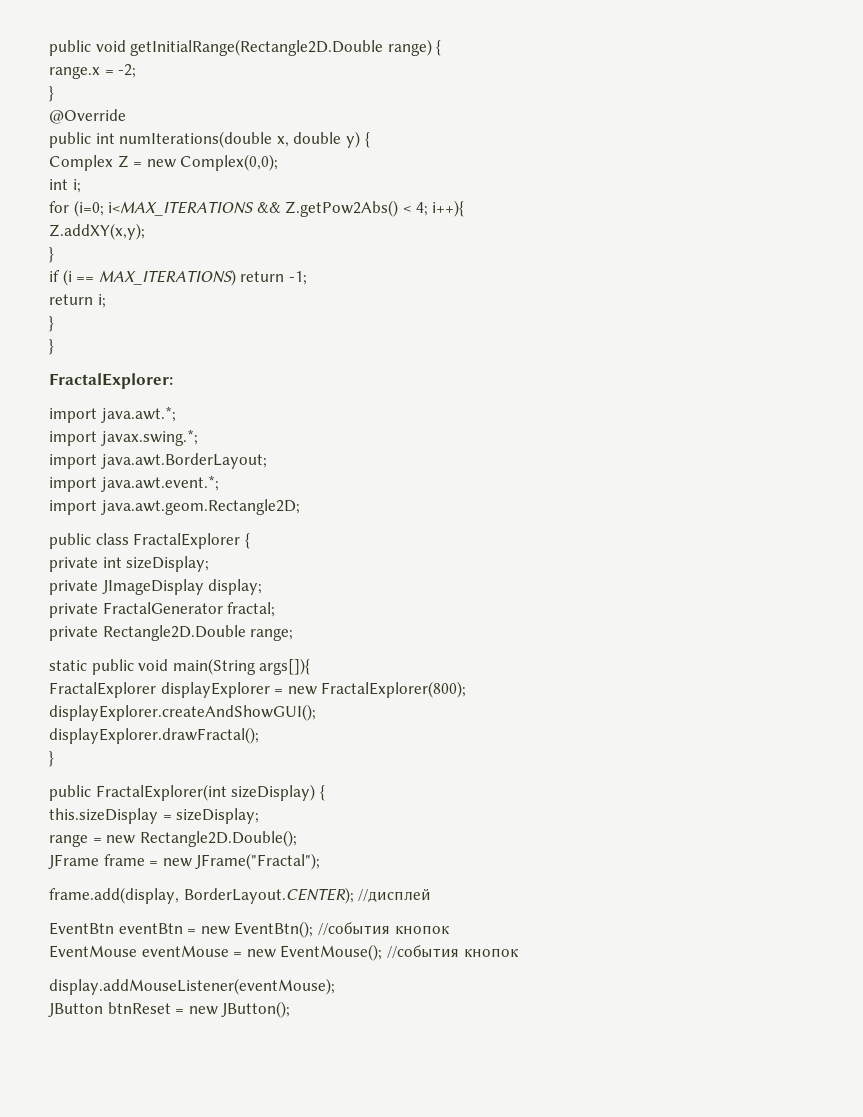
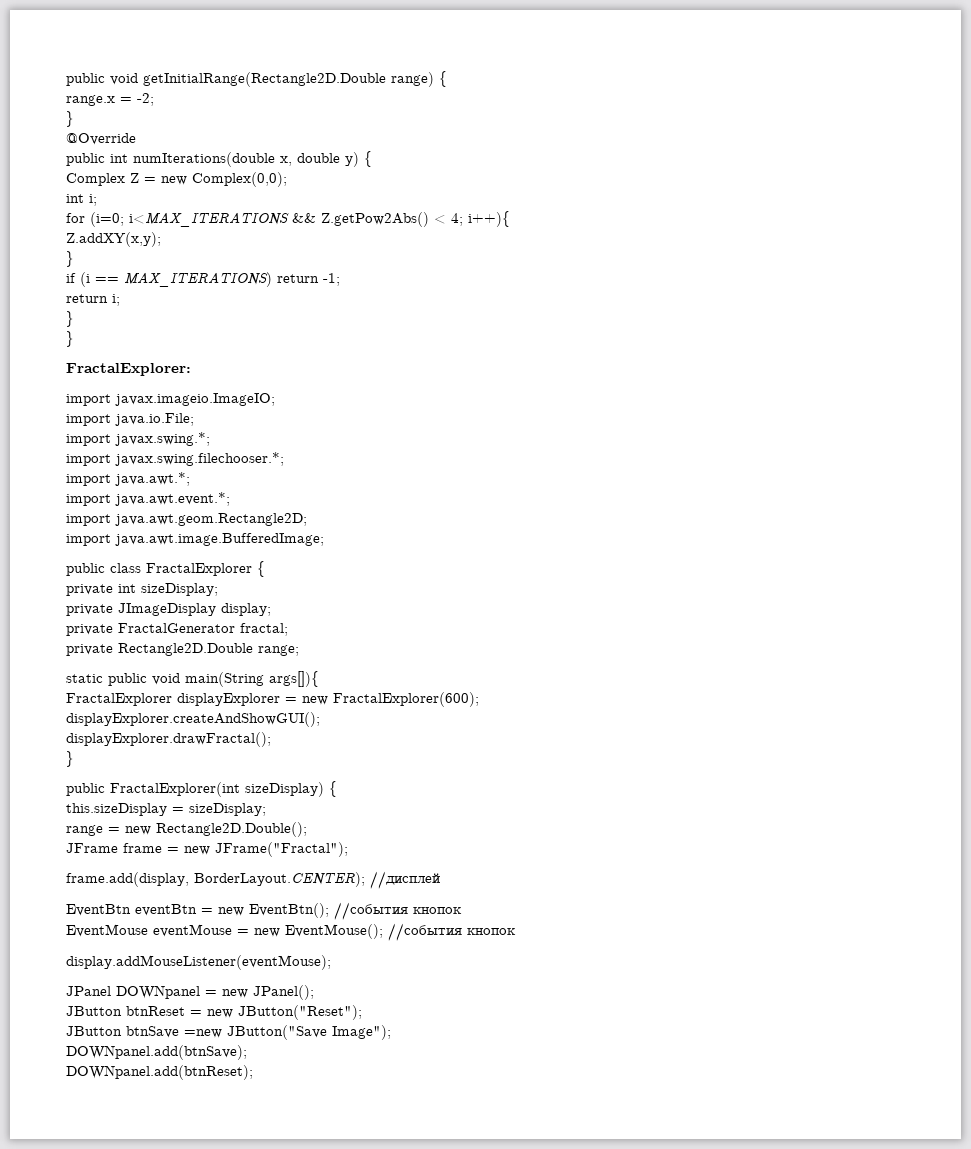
[100,406,176,423] java.awt.*; -> [115,393,275,406] [66,413,194,426] javax.imageio.ImageIO; // import java.io.File;
[100,453,267,469] java.awt.BorderLayout; -> [115,452,284,466] [66,472,190,486] javax.swing.filechooser.*; // import java.awt.*;
(300, 507) none -> [66,533,324,546] // import java.awt.image.BufferedImage;
[321,681,467,698] FractalExplorer(800); -> [333,692,479,707] FractalExplorer(600);
(335, 986) none -> [66,985,314,1000] // JPanel DOWNpanel = new JPanel();
[221,1001,291,1018] JButton(); -> [238,1005,362,1020] [66,1025,391,1040] [66,1045,247,1060] [66,1065,253,1080] JButton("Reset"); // JButton btnSave =new JButton("Save Image"); // DOWNpanel.add(btnSave); // DOWNpanel.add(btnReset);

